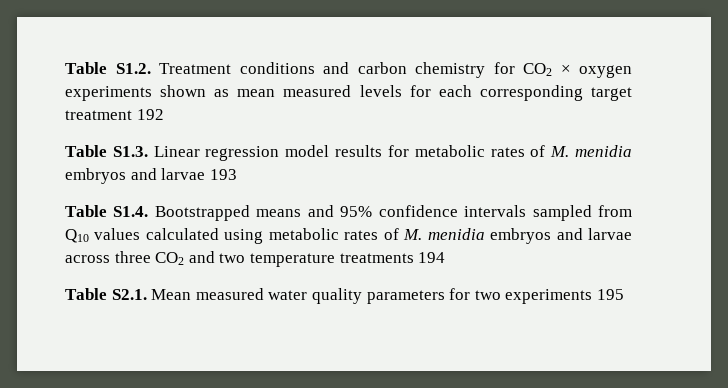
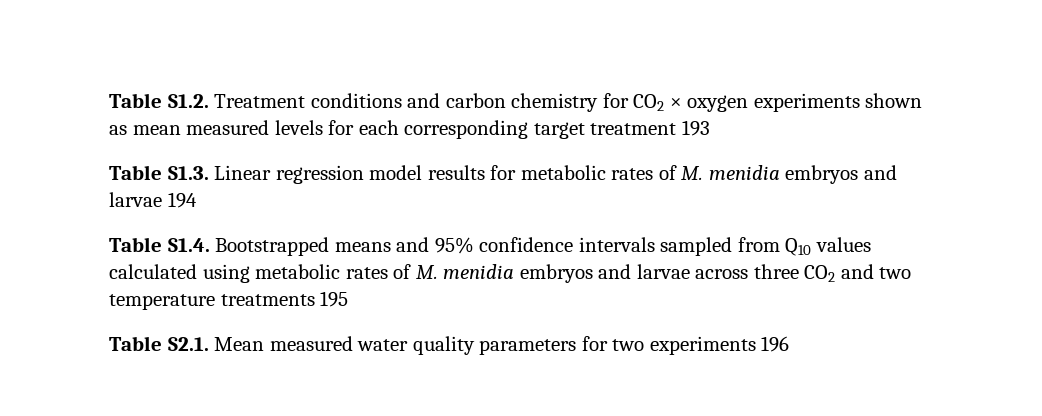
[136,109,164,120] 192 -> [681,120,710,136] 193
[209,169,237,180] 193 -> [167,192,197,208] 194
[418,252,446,263] 194 -> [320,291,349,307] 195
[596,289,624,300] 195 -> [761,336,790,352] 196

